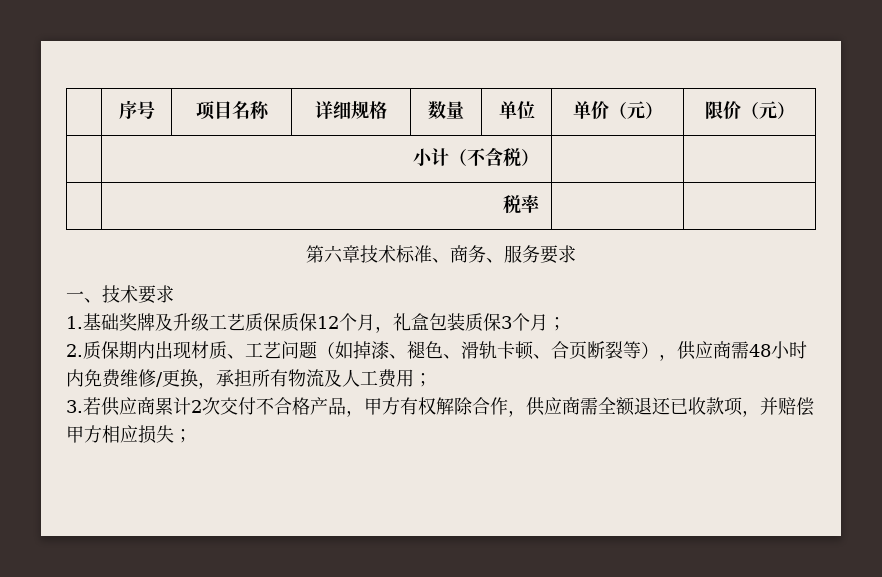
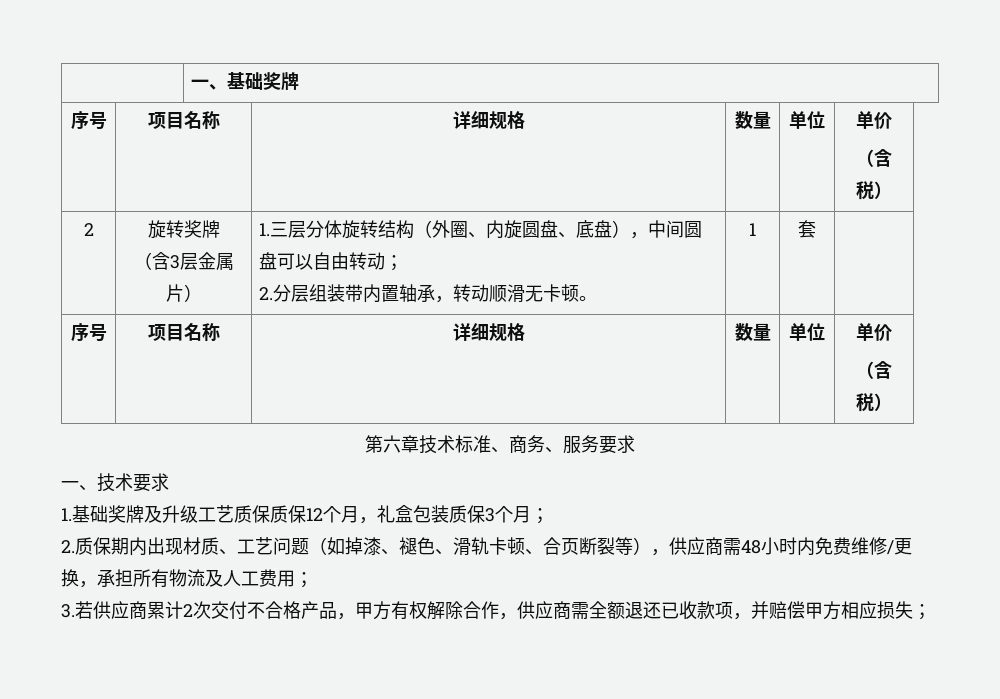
[118,100,155,119] [195,101,270,120] [315,101,387,119] [428,101,464,119] [498,101,535,119] [572,101,663,119] [704,101,795,119] [413,147,540,167] [503,195,541,214] | 序号 | 项目名称 | 详细规格 | 数量 | 单位 | 单价（元） | 限价（元） // | 小计（不含税） | | // | 税率 | | -> [190,72,299,90] [70,111,107,130] [147,111,220,130] [452,111,525,129] [734,111,771,129] [788,111,825,129] [855,111,892,129] [855,149,892,167] [855,181,892,200] [83,223,94,236] [147,220,220,239] [133,252,234,270] [165,284,202,302] [258,220,702,239] [258,252,403,271] [258,284,597,303] [748,223,756,236] [797,220,816,238] [70,323,107,342] [147,323,220,342] [452,323,525,341] [734,323,771,341] [788,323,825,341] [855,323,892,341] [855,361,892,379] [855,393,892,412] | 一、基础奖牌 // 序号 | 项目名称 | 详细规格 | 数量 | 单位 | 单价 // （含税） // 2 | 旋转奖牌 // （含3层金属片） | 1.三层分体旋转结构（外圈、内旋圆盘、底盘），中间圆盘可以自由转动； // 2.分层组装带内置轴承，转动顺滑无卡顿。 | 1 | 套 | // 序号 | 项目名称 | 详细规格 | 数量 | 单位 | 单价 // （含税）

